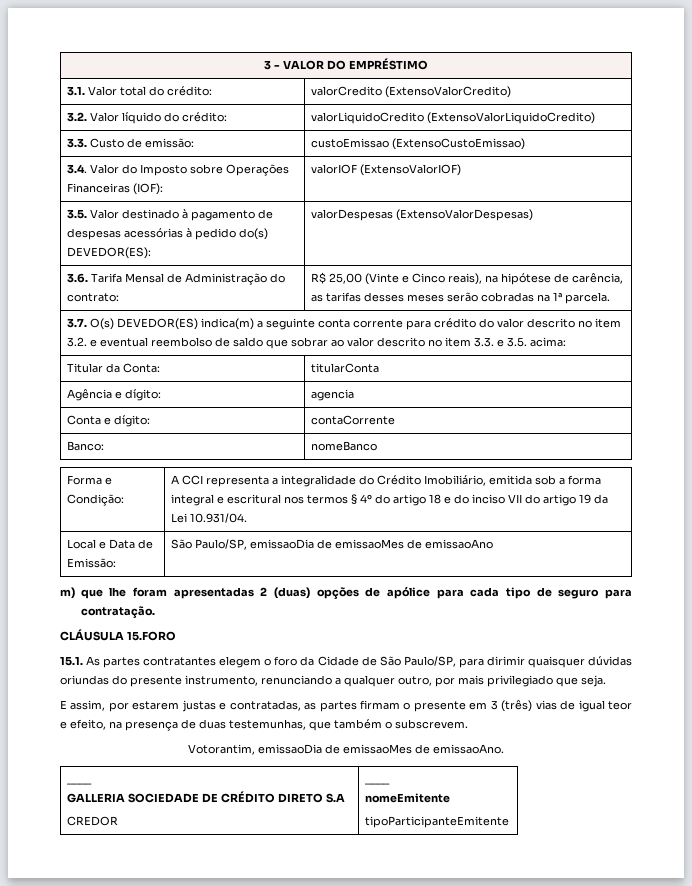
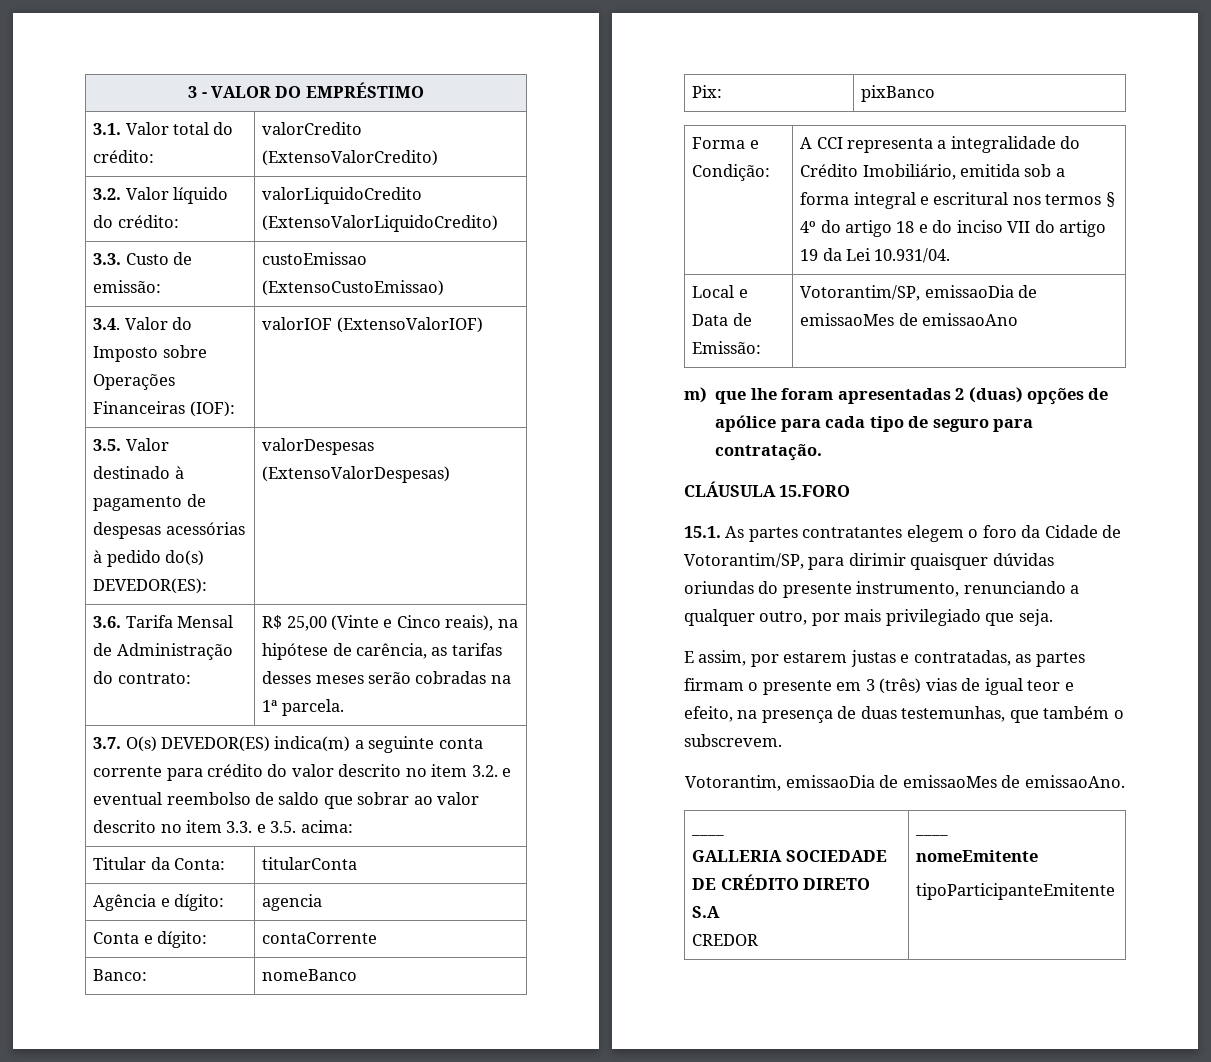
(378, 446) none -> [692,85,723,98] [861,85,936,102] // Pix: | pixBanco
[171,539,248,550] São Paulo/SP, -> [800,285,921,301] Votorantim/SP,
[379,656,456,667] São Paulo/SP, -> [684,553,804,569] Votorantim/SP,

